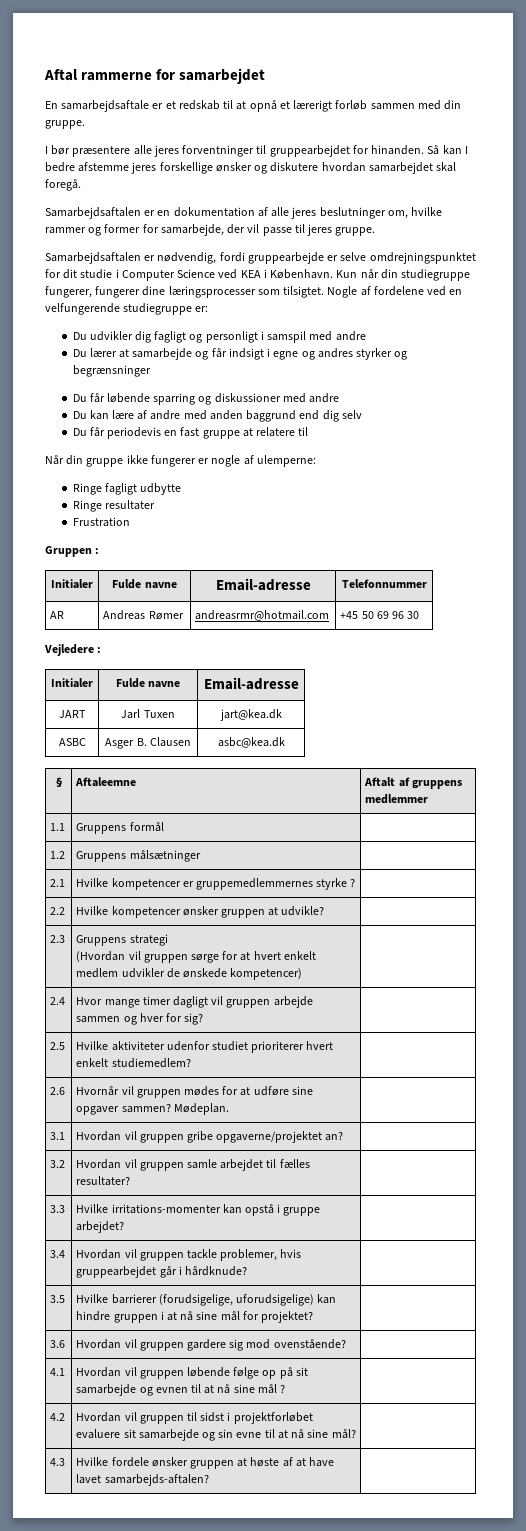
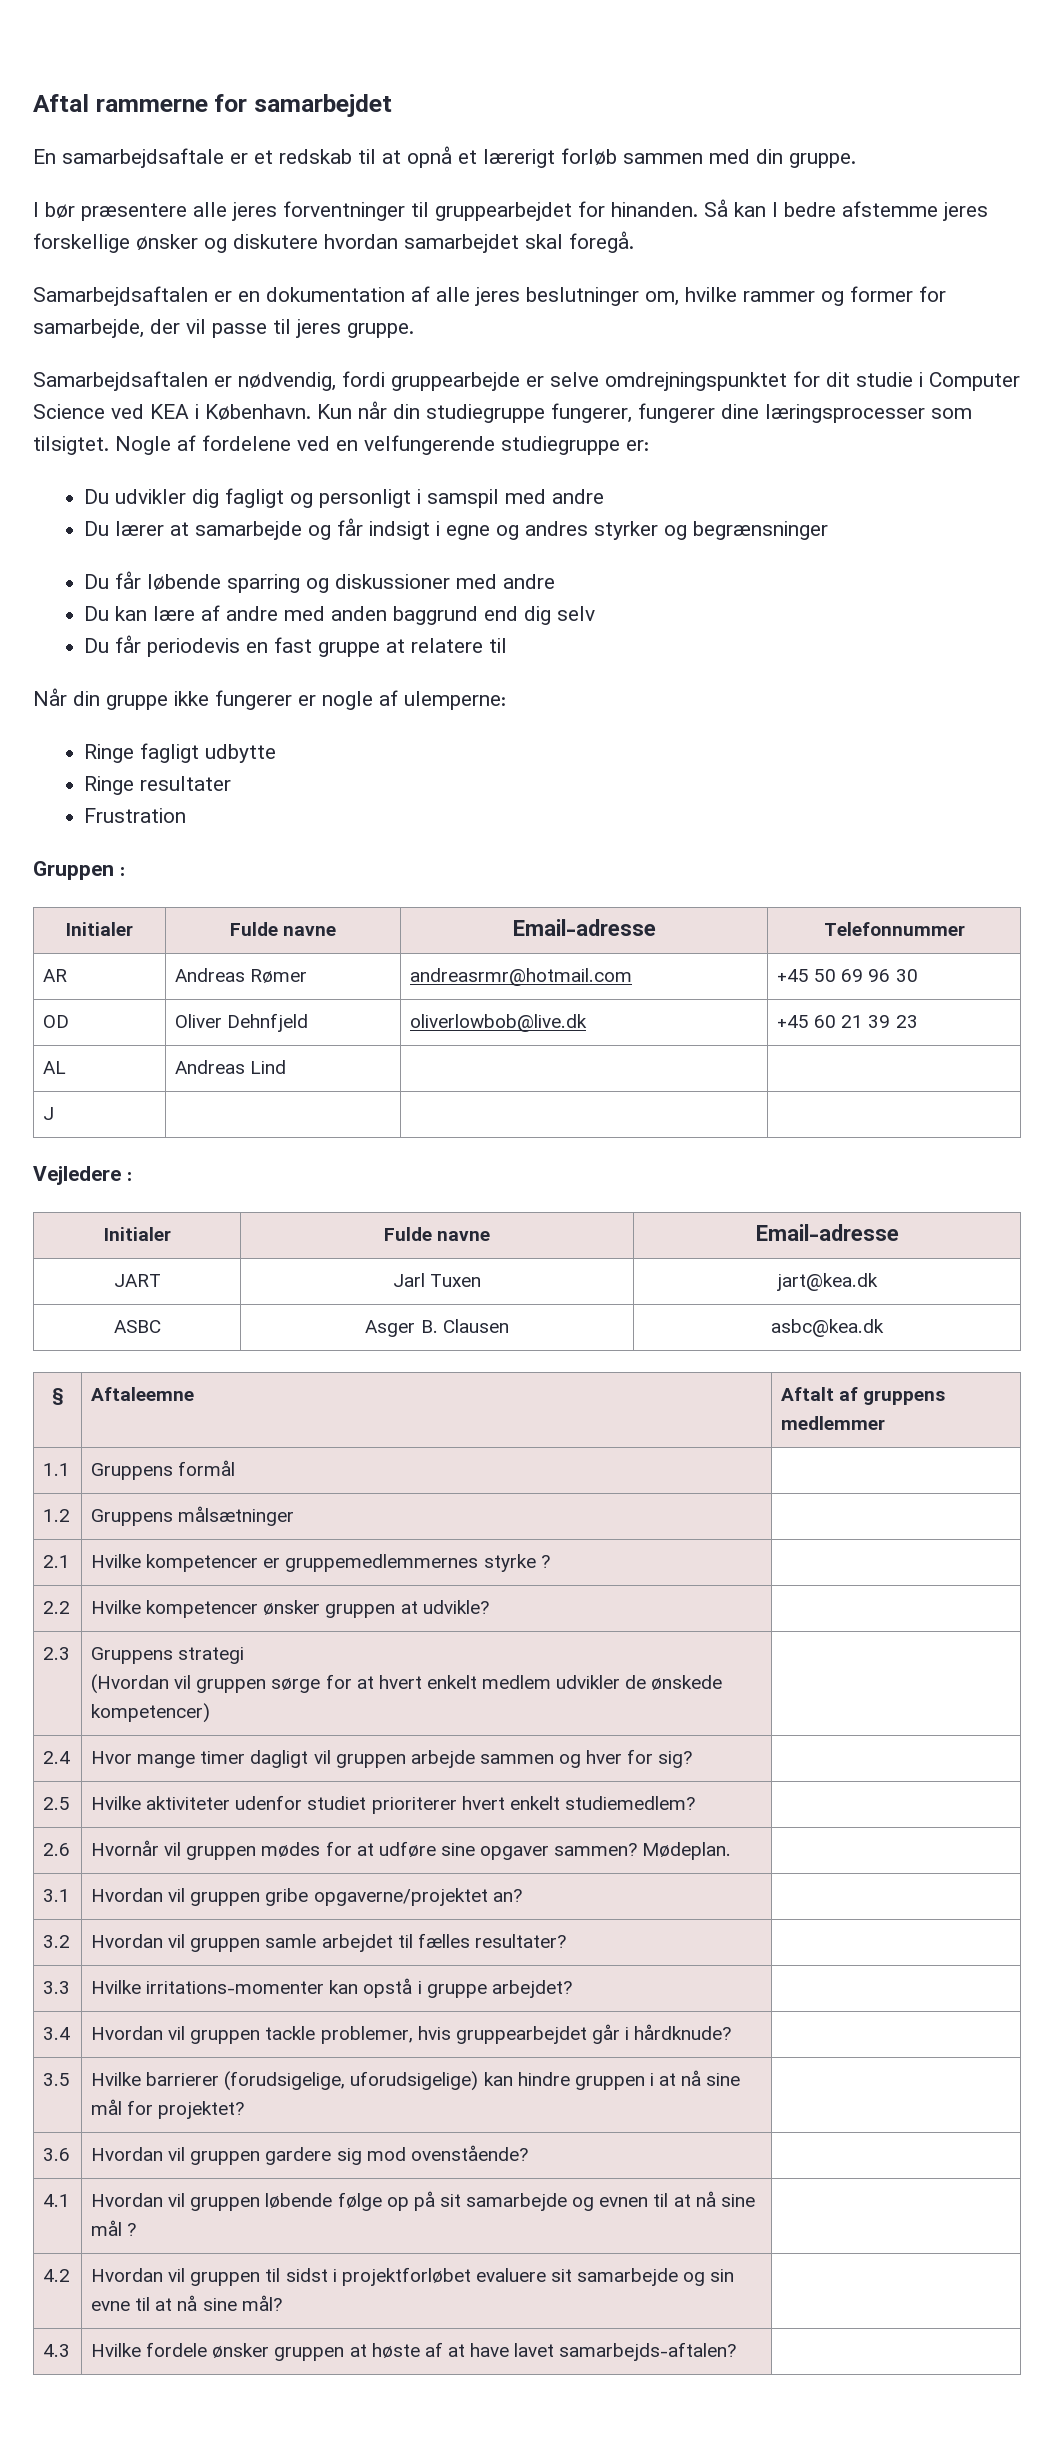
(420, 615) none -> [43,1015,70,1028] [175,1013,309,1032] [410,1014,588,1032] [777,1015,918,1028] [43,1061,67,1074] [175,1060,287,1074] [43,1107,55,1120] // OD | Oliver Dehnfjeld | oliverlowbob@live.dk | +45 60 21 39 23 // AL | Andreas Lind | | // J | | |

